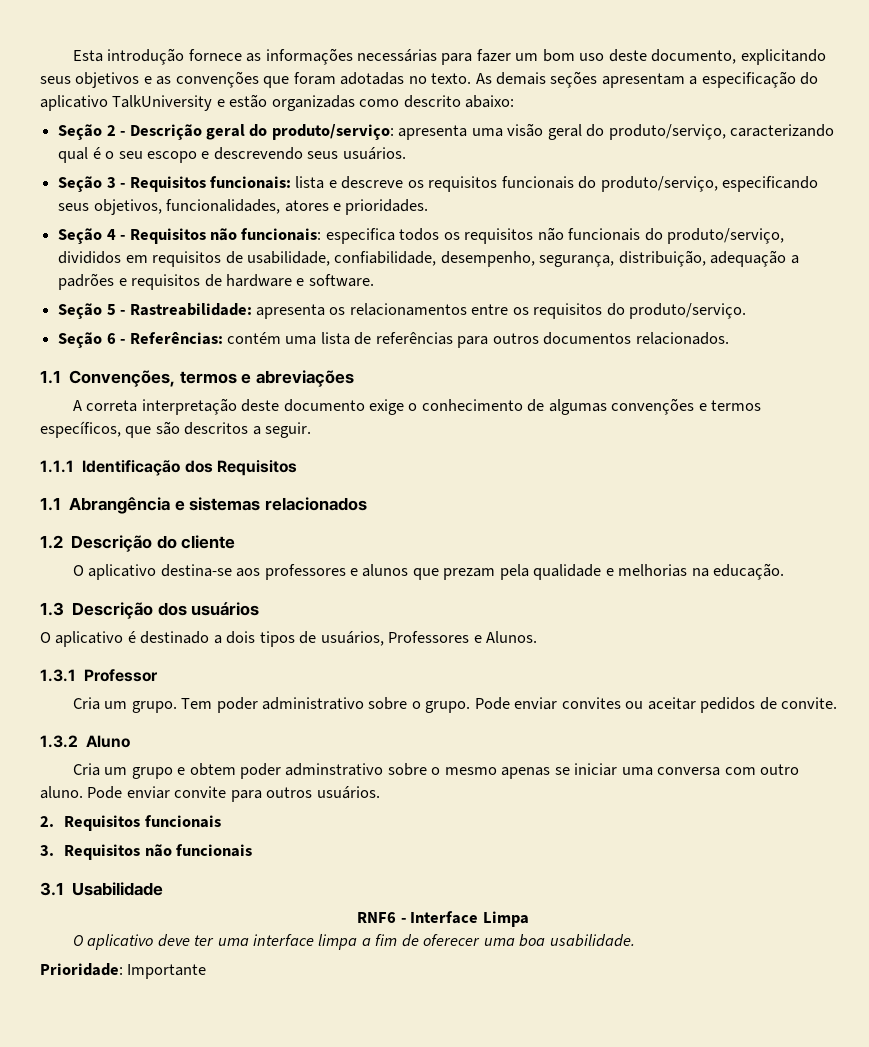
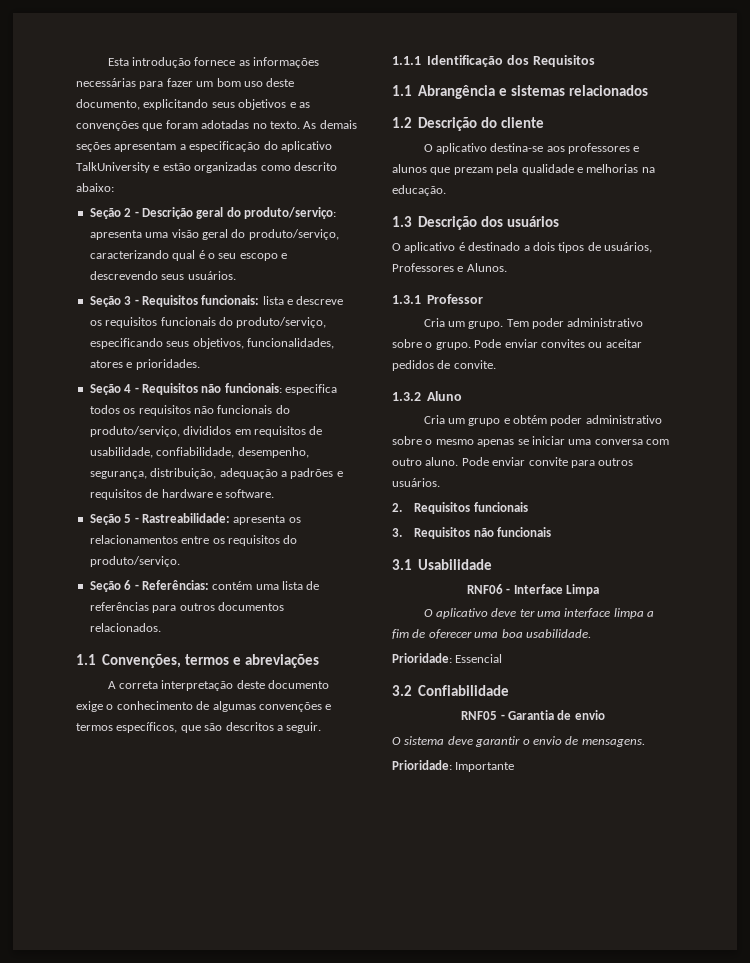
[189,763,384,779] obtem poder adminstrativo -> [513,415,662,426] obtém poder administrativo
[357,912,397,923] RNF6 -> [466,584,503,594] RNF06
(635, 940) none -> [392,653,503,663] [392,685,510,696] [461,710,605,720] [392,736,645,747] // Prioridade: Essencial // 3.2 Confiabilidade // RNF05 - Garantia de envio // O sistema deve garantir o envio de mensagens.

